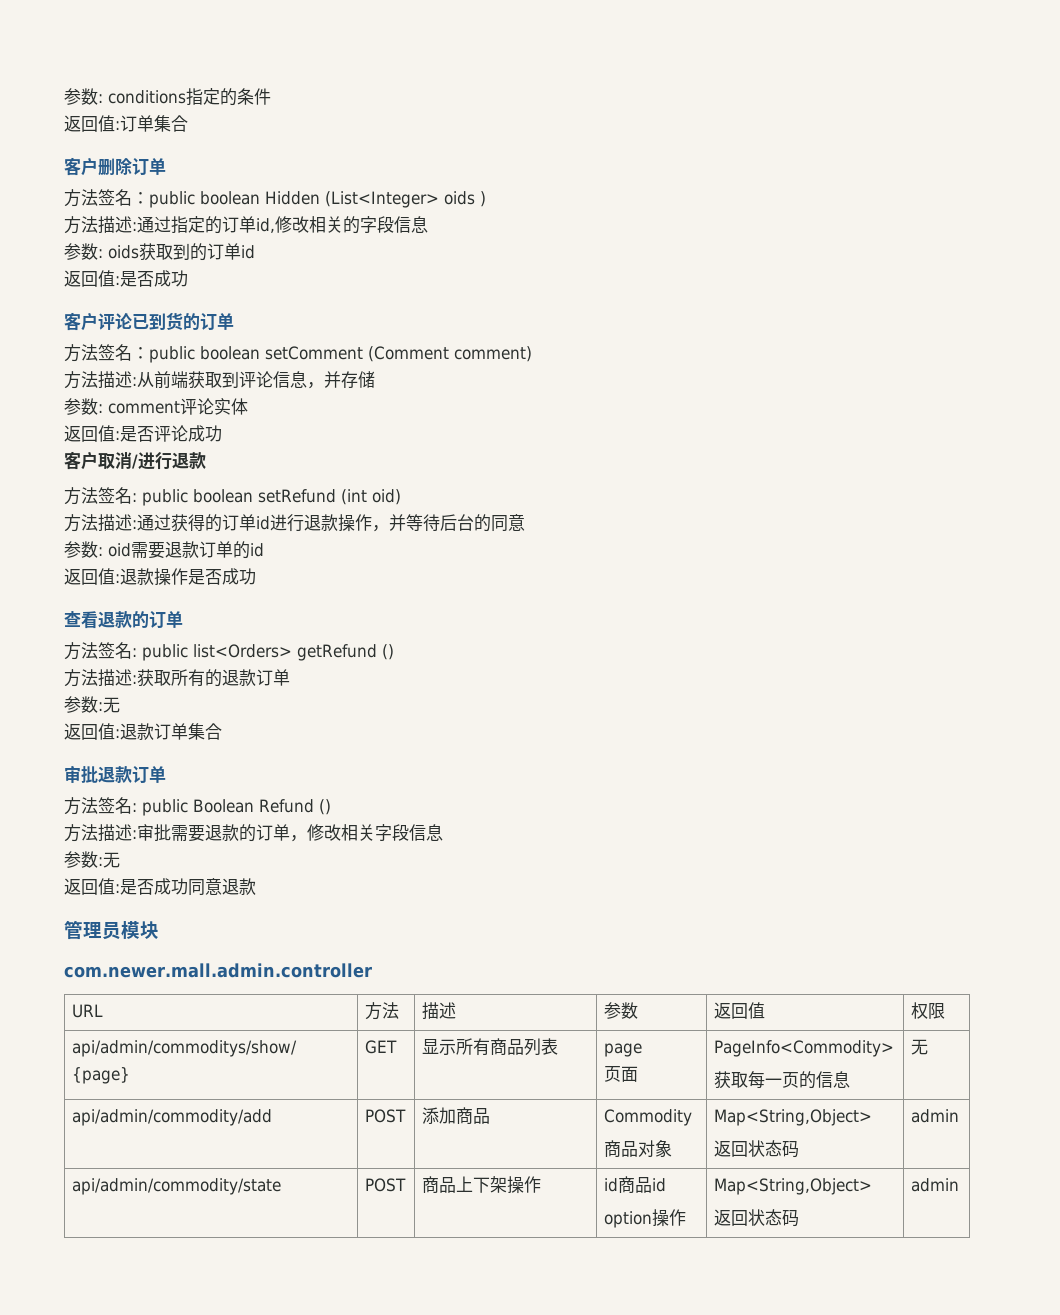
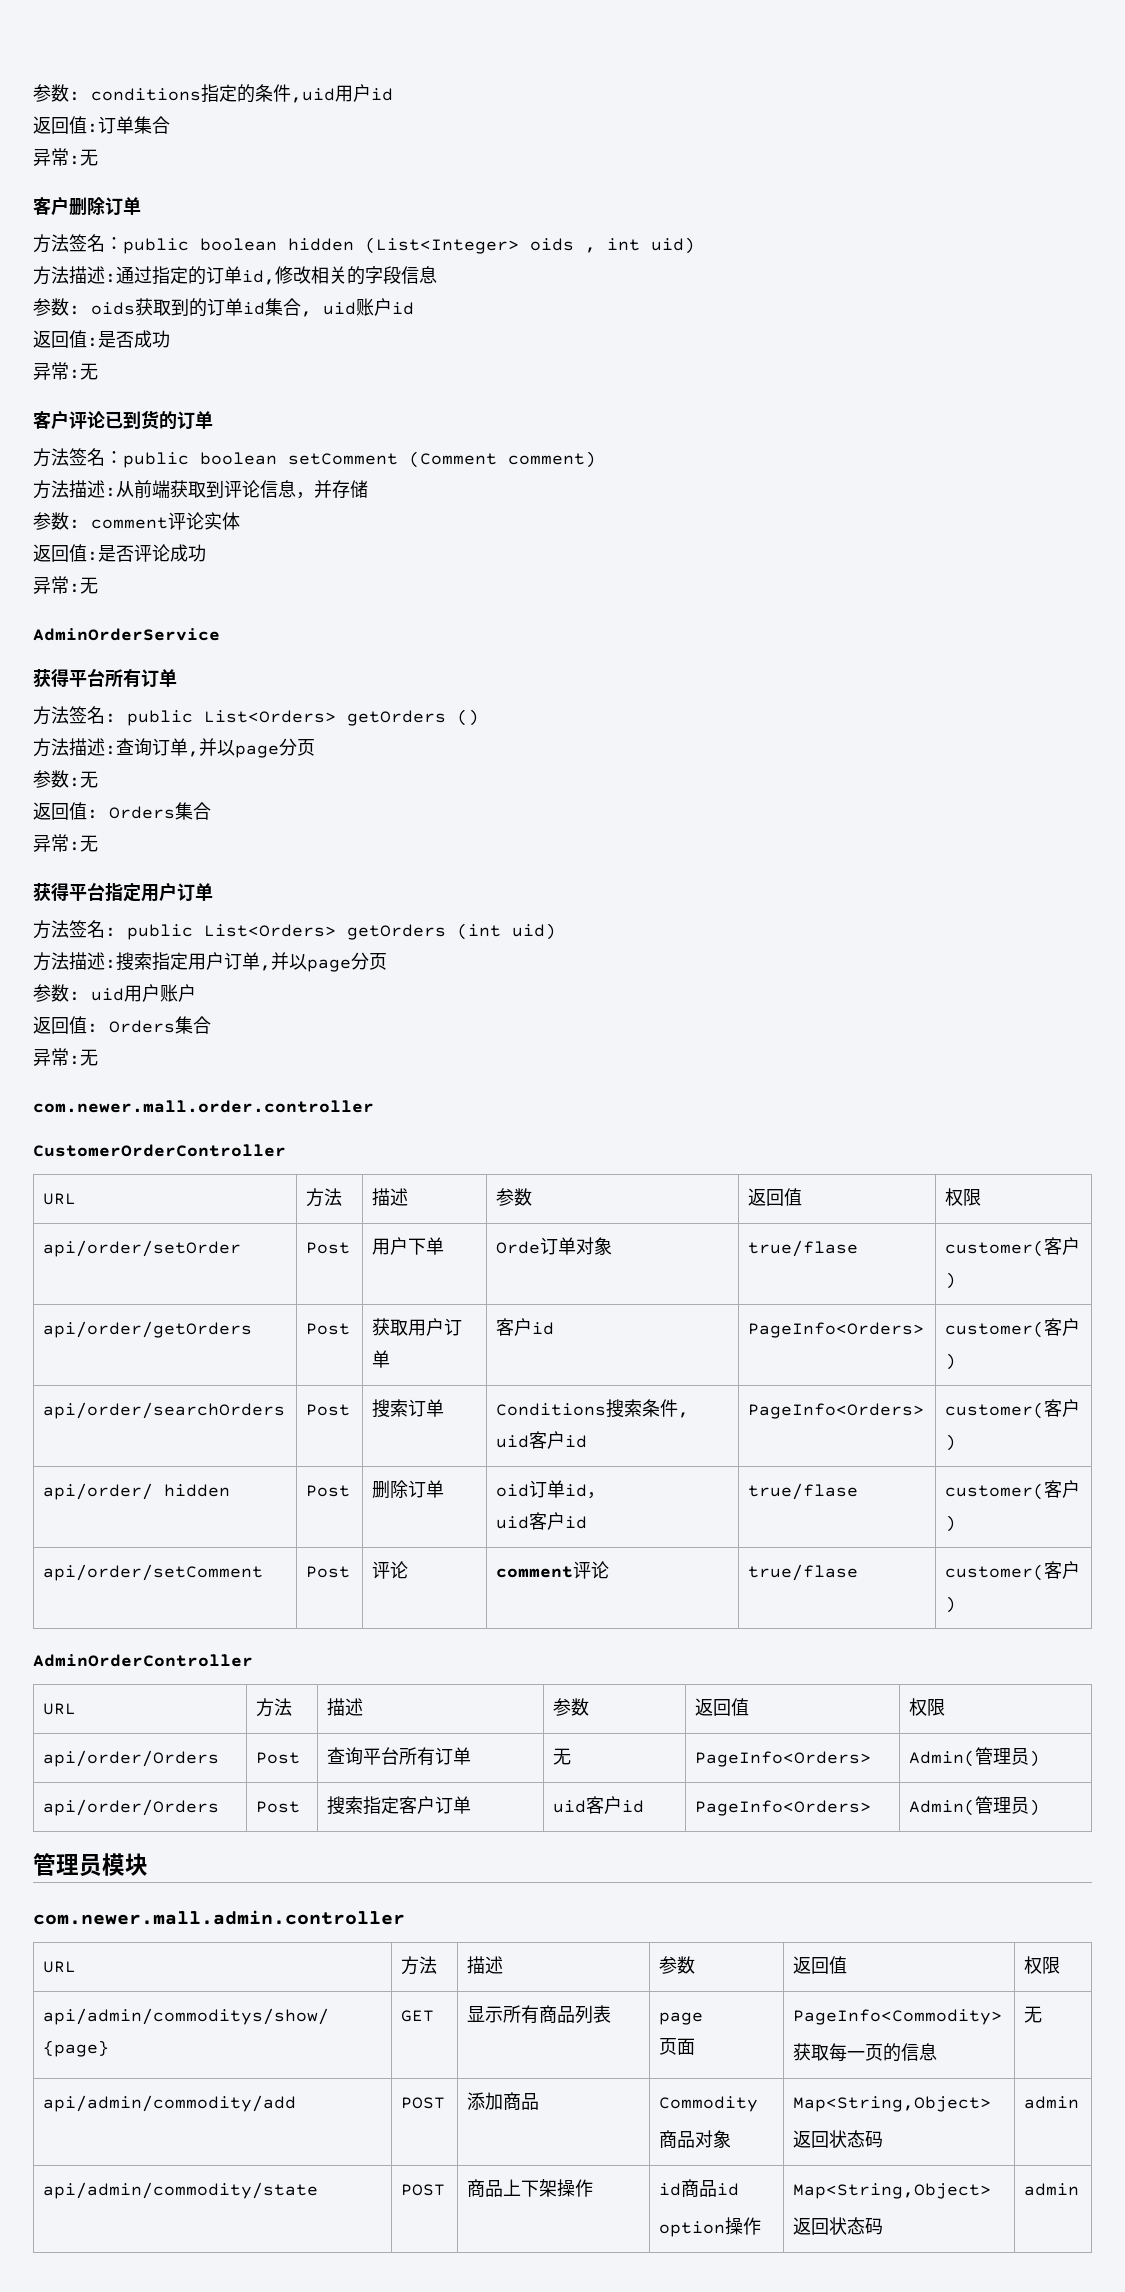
(271, 96) none -> [291,84,393,103] ,uid用户id
(188, 123) none -> [33,148,98,166] // 异常:无
[265,191,320,205] Hidden -> [288,238,354,251] hidden
[480,191,486,207] ) -> [585,237,695,254] , int uid)
[64,270,188,287] // 返回值:是否成功 -> [265,298,414,317] [33,330,170,348] [33,362,98,380] 集合, uid账户id // 返回值:是否成功 // 异常:无
[64,451,206,470] [64,487,401,506] [64,514,525,532] [64,541,264,559] [64,568,256,586] [64,610,183,629] [64,642,394,661] [64,669,290,687] [64,696,120,713] [64,723,222,740] [64,765,166,783] [64,797,331,816] [64,824,443,842] [64,851,120,868] [64,878,256,896] 客户取消/进行退款 // 方法签名: public boolean setRefund (int oid) // 方法描述:通过获得的订单id进行退款操作，并等待后台的同意 // 参数: oid需要退款订单的id // 返回值:退款操作是否成功 // 查看退款的订单 // 方法签名: public list<Orders> getRefund () // 方法描述:获取所有的退款订单 // 参数:无 // 返回值:退款订单集合 // 审批退款订单 // 方法签名: public Boolean Refund () // 方法描述:审批需要退款的订单，修改相关字段信息 // 参数:无 // 返回值:是否成功同意退款 -> [33,576,98,594] [33,628,220,641] [33,668,177,688] [33,706,479,726] [33,738,315,758] [33,770,98,788] [33,802,211,820] [33,834,98,852] [33,882,213,902] [33,920,556,940] [33,952,387,972] [33,984,196,1002] [33,1016,211,1034] [33,1048,98,1066] [33,1100,374,1113] [33,1144,286,1157] [43,1193,77,1205] [306,1188,343,1207] [372,1188,409,1206] [496,1188,533,1206] [748,1188,803,1206] [945,1188,982,1206] [43,1240,242,1257] [306,1242,351,1254] [372,1237,445,1255] [496,1237,613,1255] [748,1240,859,1257] [945,1237,1081,1257] [945,1272,957,1289] [43,1321,253,1338] [306,1323,351,1335] [372,1318,463,1336] [372,1350,391,1368] [496,1318,555,1336] [748,1322,925,1338] [945,1318,1081,1338] [945,1353,957,1370] [43,1402,286,1419] [306,1404,351,1416] [372,1399,445,1418] [496,1399,690,1418] [496,1431,588,1449] [748,1403,925,1419] [945,1399,1081,1419] [945,1434,957,1451] [43,1483,231,1500] [306,1485,351,1497] [372,1480,445,1499] [496,1480,606,1499] [496,1512,588,1530] [748,1483,859,1500] [945,1480,1081,1500] [945,1515,957,1532] [43,1564,264,1581] [306,1566,351,1578] [372,1561,409,1579] [496,1561,610,1579] [748,1564,859,1581] [945,1561,1081,1581] [945,1596,957,1613] [33,1654,253,1667] [43,1703,77,1715] [256,1698,293,1717] [327,1698,364,1716] [553,1698,590,1716] [695,1698,750,1716] [909,1698,946,1716] [43,1750,220,1767] [256,1752,301,1764] [327,1747,472,1766] [553,1748,572,1765] [695,1751,872,1767] [909,1747,1041,1767] [43,1799,220,1816] [256,1801,301,1813] [327,1796,472,1815] [553,1796,645,1814] [695,1800,872,1816] [909,1796,1041,1816] 异常:无 // AdminOrderService // 获得平台所有订单 // 方法签名: public List<Orders> getOrders () // 方法描述:查询订单,并以page分页 // 参数:无 // 返回值: Orders集合 // 异常:无 // 获得平台指定用户订单 // 方法签名: public List<Orders> getOrders (int uid) // 方法描述:搜索指定用户订单,并以page分页 // 参数: uid用户账户 // 返回值: Orders集合 // 异常:无 // com.newer.mall.order.controller // CustomerOrderController // URL | 方法 | 描述 | 参数 | 返回值 | 权限 // api/order/setOrder | Post | 用户下单 | Orde订单对象 | true/flase | customer(客户) // api/order/getOrders | Post | 获取用户订单 | 客户id | PageInfo<Orders> | customer(客户) // api/order/searchOrders | Post | 搜索订单 | Conditions搜索条件, uid客户id | PageInfo<Orders> | customer(客户) // api/order/ hidden | Post | 删除订单 | oid订单id， // uid客户id | true/flase | customer(客户) // api/order/setComment | Post | 评论 | comment评论 | true/flase | customer(客户) // AdminOrderController // URL | 方法 | 描述 | 参数 | 返回值 | 权限 // api/order/Orders | Post | 查询平台所有订单 | 无 | PageInfo<Orders> | Admin(管理员) // api/order/Orders | Post | 搜索指定客户订单 | uid客户id | PageInfo<Orders> | Admin(管理员)

